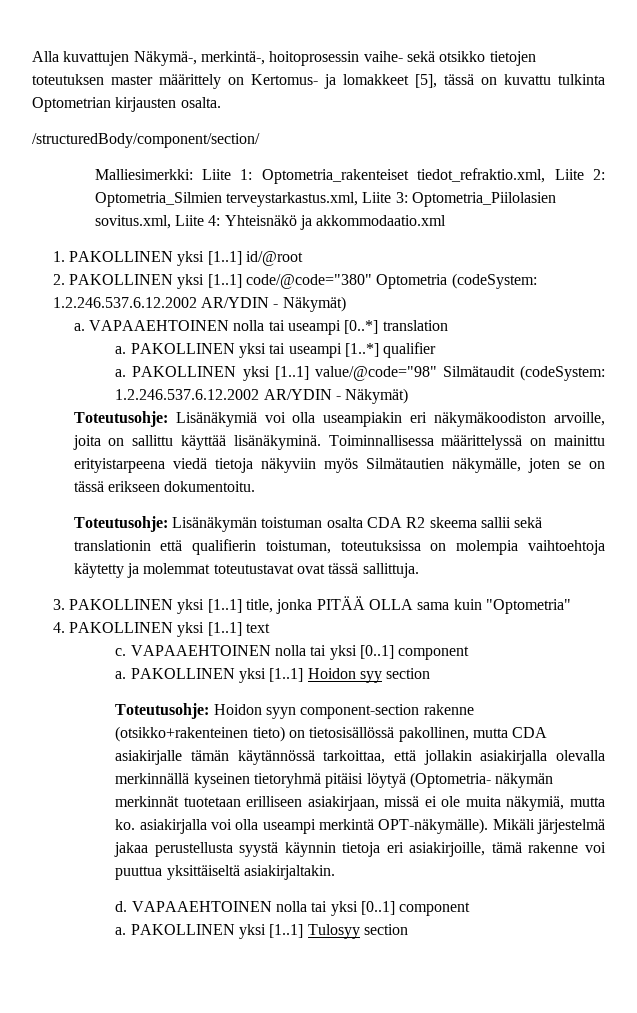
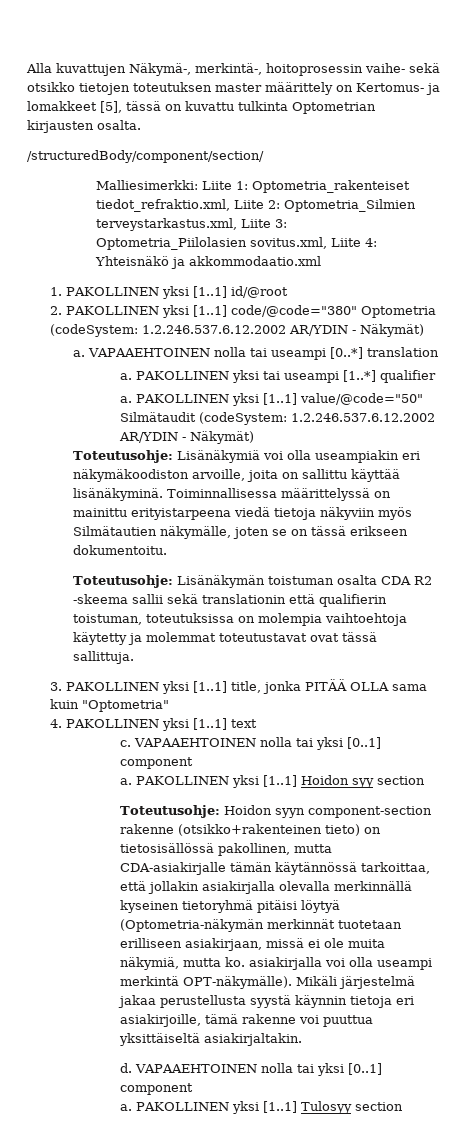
[314,366,437,381] value/@code="98" -> [299,393,423,405] value/@code="50"
[429,517,477,528] skeema -> [73,594,129,604] -skeema
[512,727,548,738] [115,750,183,765] CDA asiakirjalle -> [119,862,226,875] CDA-asiakirjalle
[409,772,554,788] (Optometria- näkymän -> [119,919,264,932] (Optometria-näkymän

